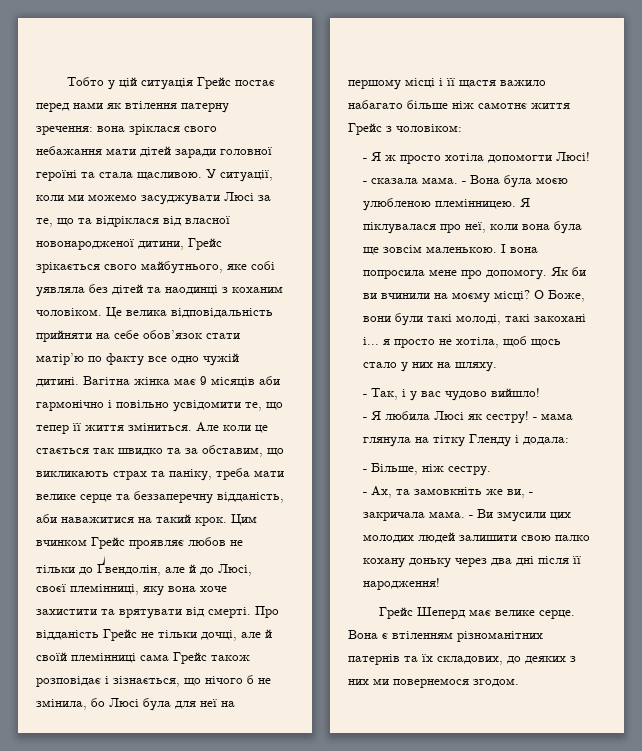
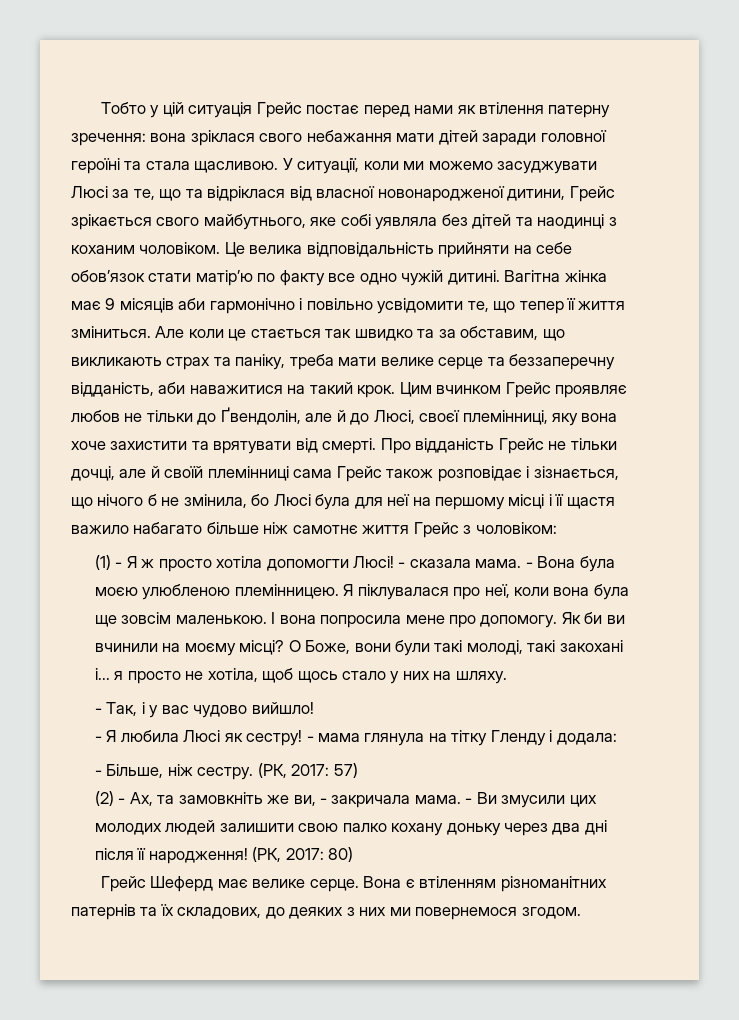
(462, 128) none -> [94,555,111,570] (1)
(491, 471) // -> [257,763,358,778] [94,791,114,806] (РК, 2017: 57) // (2)
[378,607,466,619] // Грейс Шеперд -> [252,847,354,862] [100,876,214,892] (РК, 2017: 80) // Грейс Шеферд

